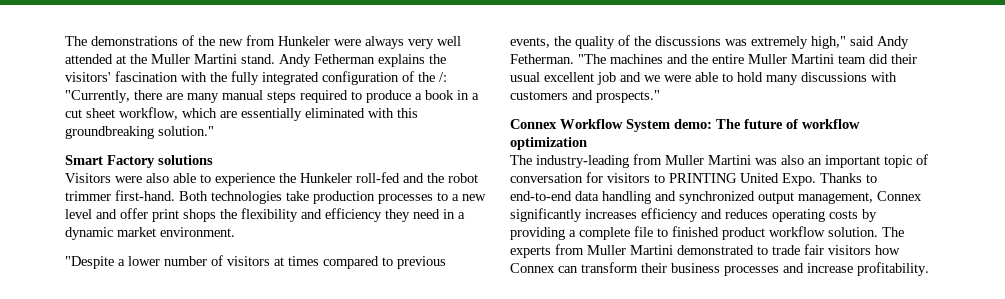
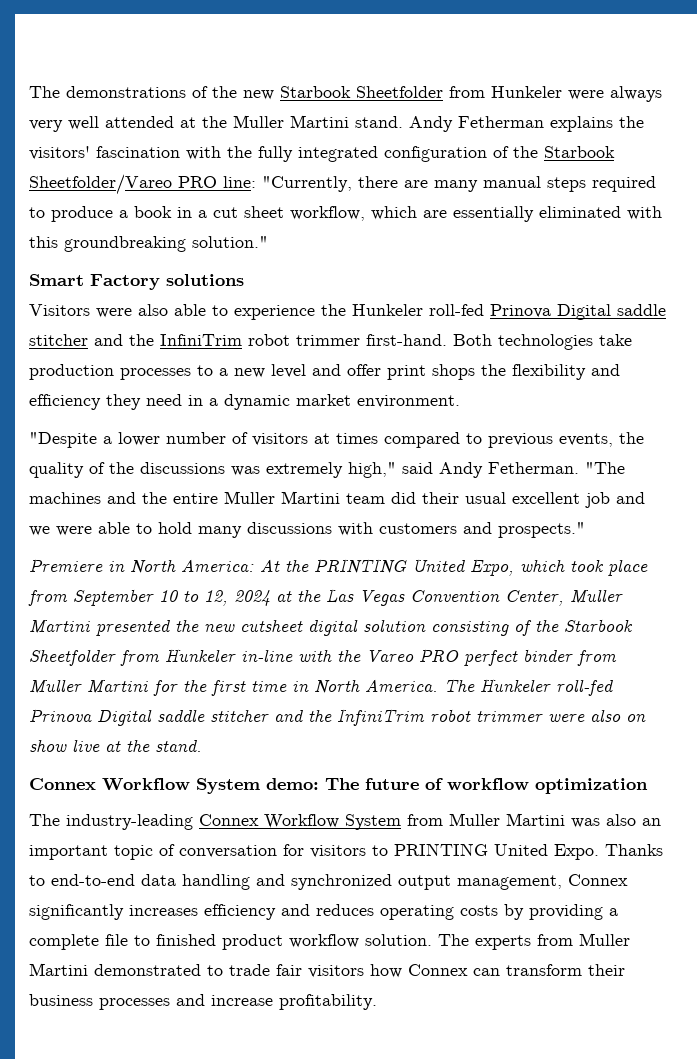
(243, 42) none -> [280,86,443,98] Starbook Sheetfolder
[439,72,447,82] /: -> [544,146,615,158] [29,174,256,195] Starbook Sheetfolder/Vareo PRO line:
[403,173,444,183] and the -> [490,304,666,320] [29,334,242,346] Prinova Digital saddle stitcher and the InfiniTrim
(660, 96) none -> [29,559,648,576] [28,589,623,606] [29,619,633,636] [29,649,617,666] [29,679,614,696] [29,709,646,726] [29,739,202,752] // Premiere in North America: At the PRINTING United Expo, which took place from September 10 to 12, 2024 at the Las Vegas Convention Center, Muller Martini presented the new cutsheet digital solution consisting of the Starbook Sheetfolder from Hunkeler in-line with the Vareo PRO perfect binder from Muller Martini for the first time in North America. The Hunkeler roll-fed Prinova Digital saddle stitcher and the InfiniTrim robot trimmer were also on show live at the stand.
(629, 161) none -> [199,814,401,830] Connex Workflow System

